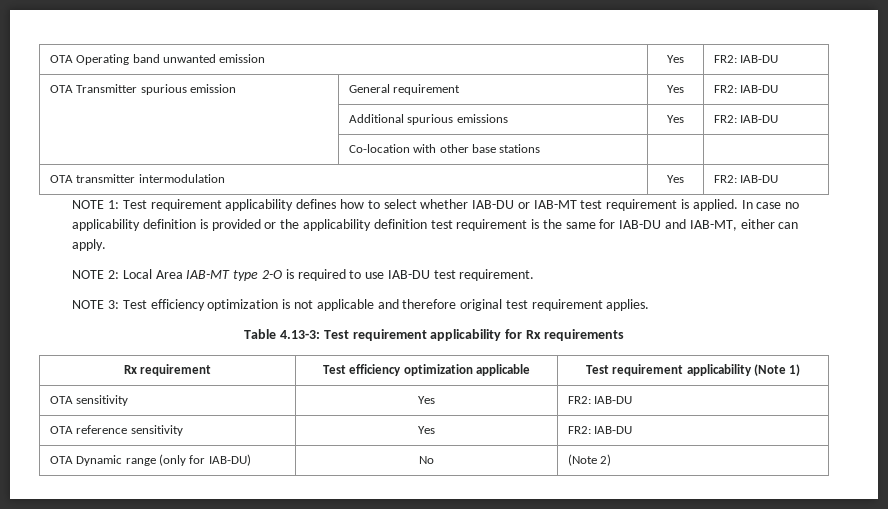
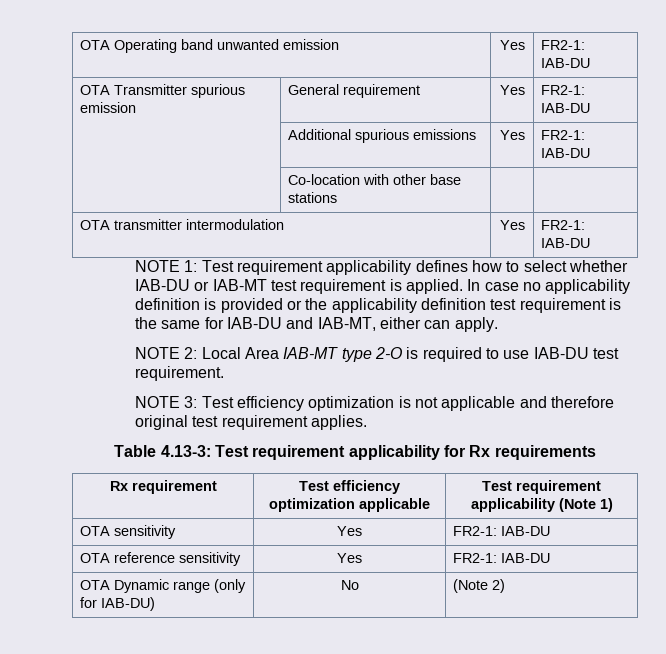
[713,55,737,63] FR2: -> [541,40,586,50] FR2-1:
[713,85,737,93] FR2: -> [541,85,586,95] FR2-1:
[713,115,737,123] FR2: -> [541,130,586,140] FR2-1:
[713,175,737,183] FR2: -> [541,220,586,230] FR2-1:
[567,396,591,404] FR2: -> [453,526,498,536] FR2-1:
[567,426,591,434] FR2: -> [453,553,498,563] FR2-1:

